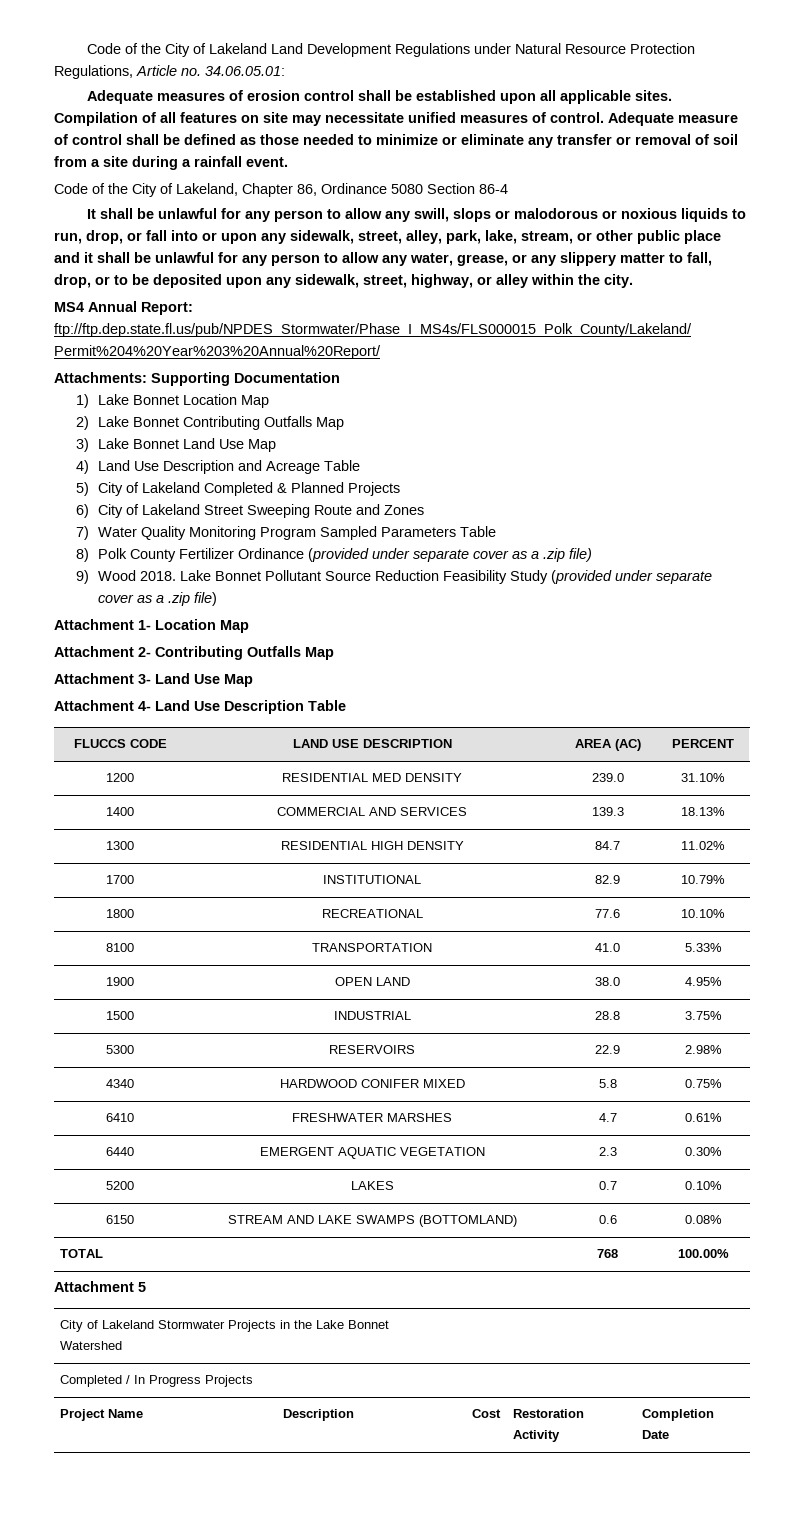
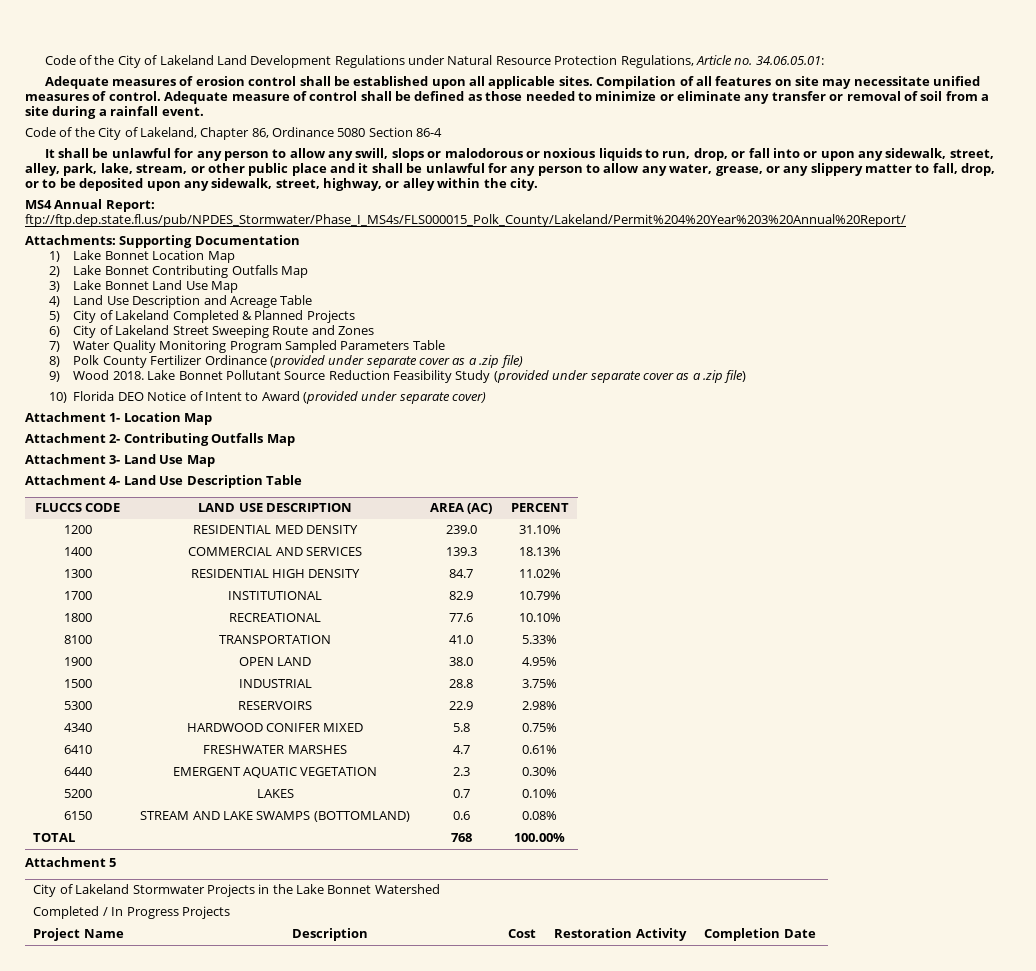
(218, 599) none -> [49,391,487,404] // 10) Florida DEO Notice of Intent to Award (provided under separate cover)

